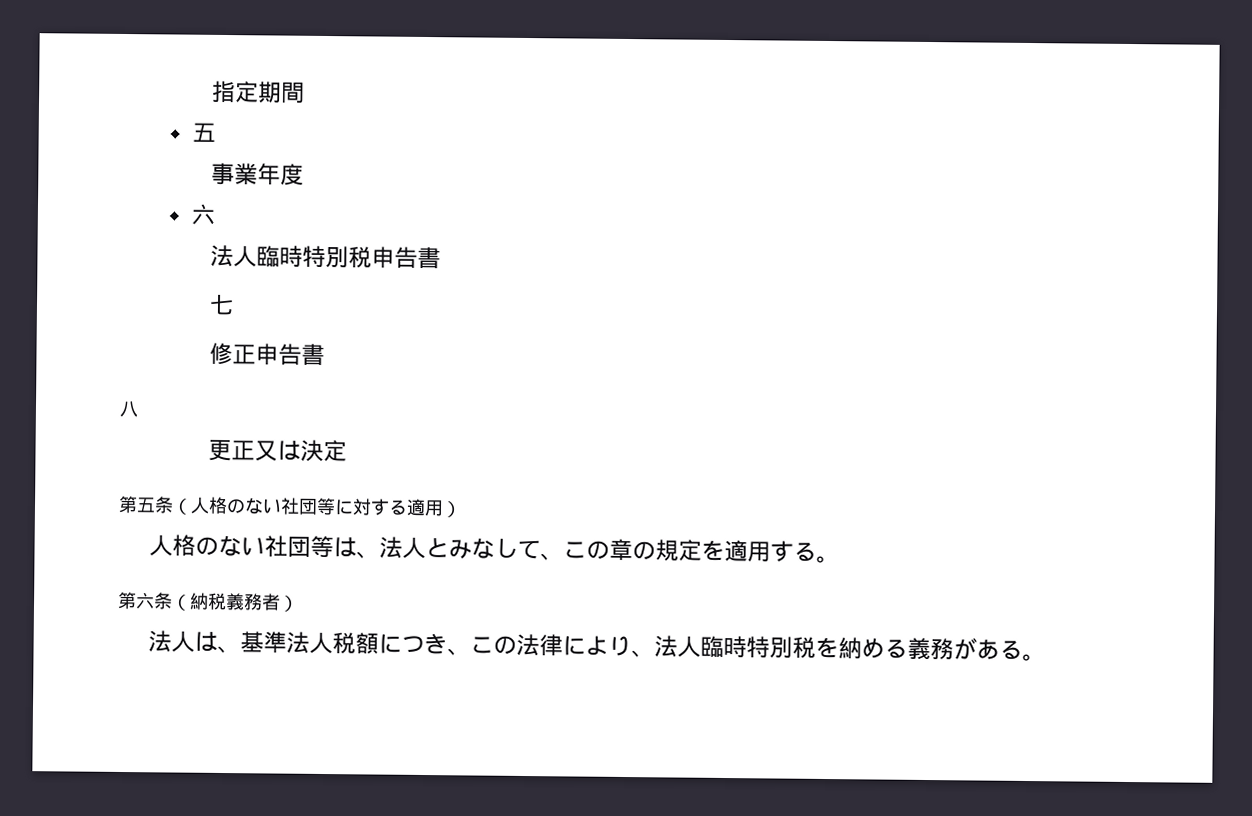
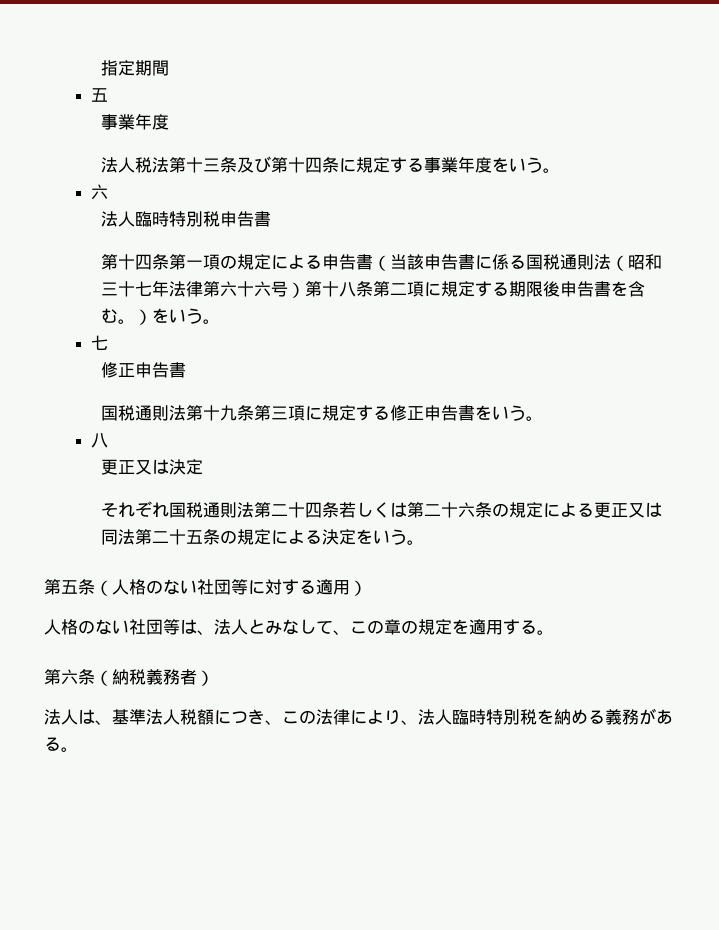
(304, 174) none -> [100,156,560,173] // 法人税法第十三条及び第十四条に規定する事業年度をいう。
[208,293,234,316] [208,342,325,366] [119,400,139,418] [207,439,347,462] 七 // 修正申告書 // 八 // 更正又は決定 -> [100,254,662,271] [100,280,645,298] [100,308,220,325] [91,335,109,350] [100,362,186,378] [100,405,543,421] [91,432,109,448] [100,459,203,475] [100,501,662,518] [100,529,424,545] 第十四条第一項の規定による申告書（当該申告書に係る国税通則法（昭和三十七年法律第六十六号）第十八条第二項に規定する期限後申告書を含む。）をいう。 // 七 // 修正申告書 // 国税通則法第十九条第三項に規定する修正申告書をいう。 // 八 // 更正又は決定 // それぞれ国税通則法第二十四条若しくは第二十六条の規定による更正又は同法第二十五条の規定による決定をいう。

